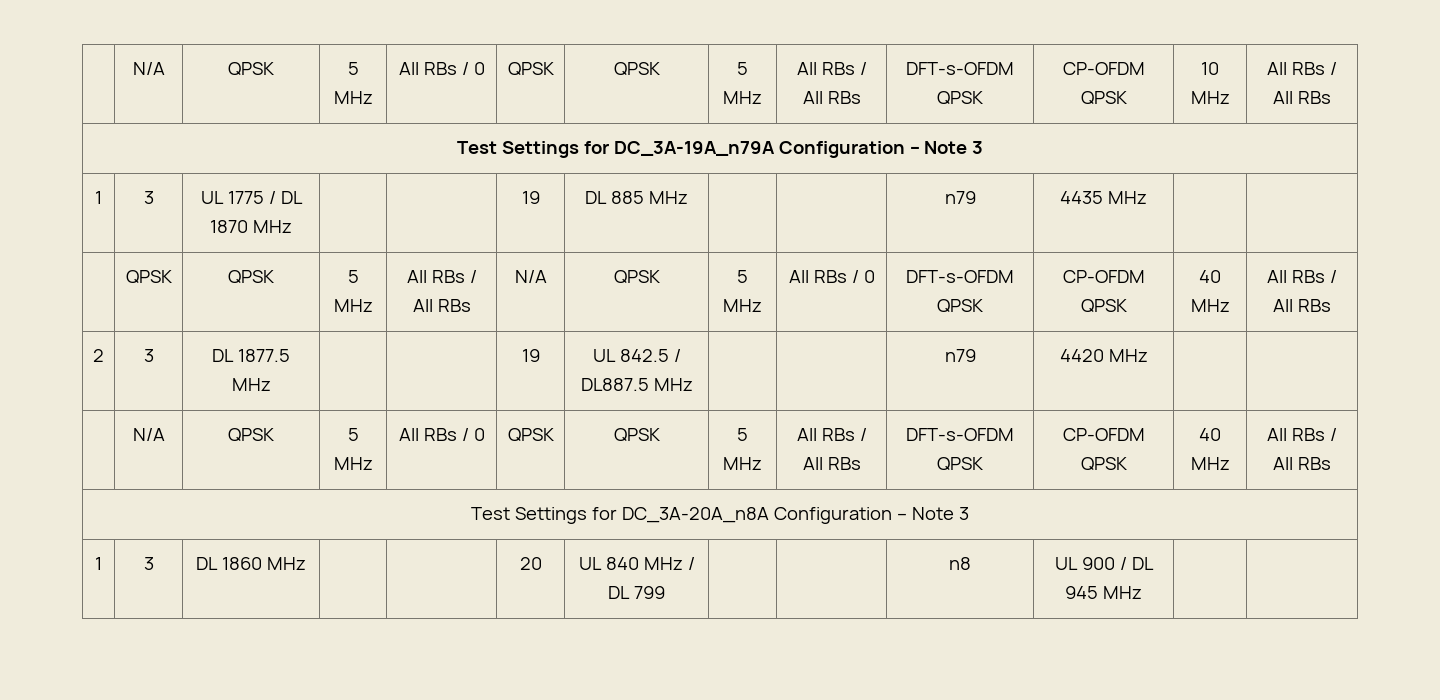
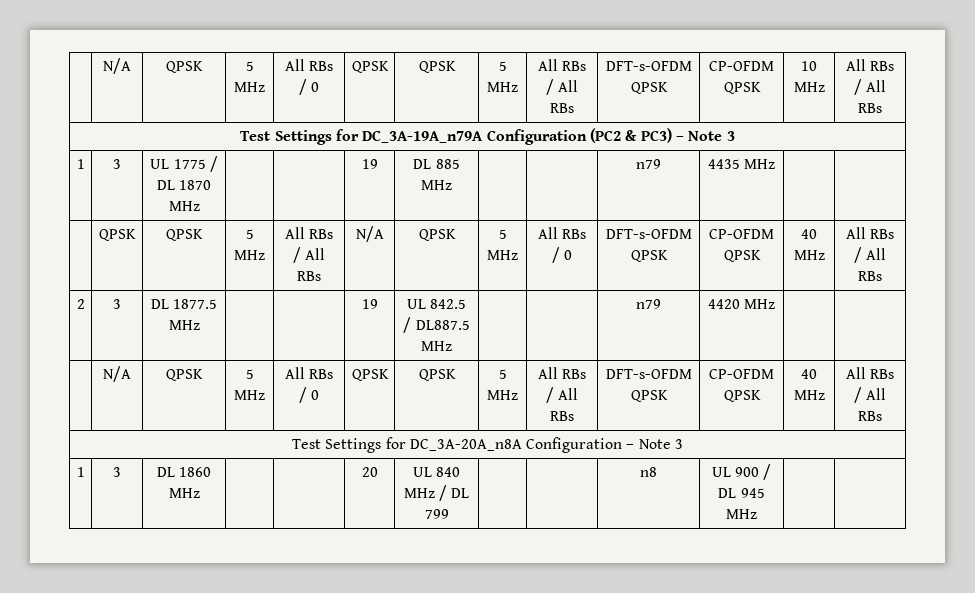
(905, 149) none -> [590,128,672,143] (PC2 & PC3)

